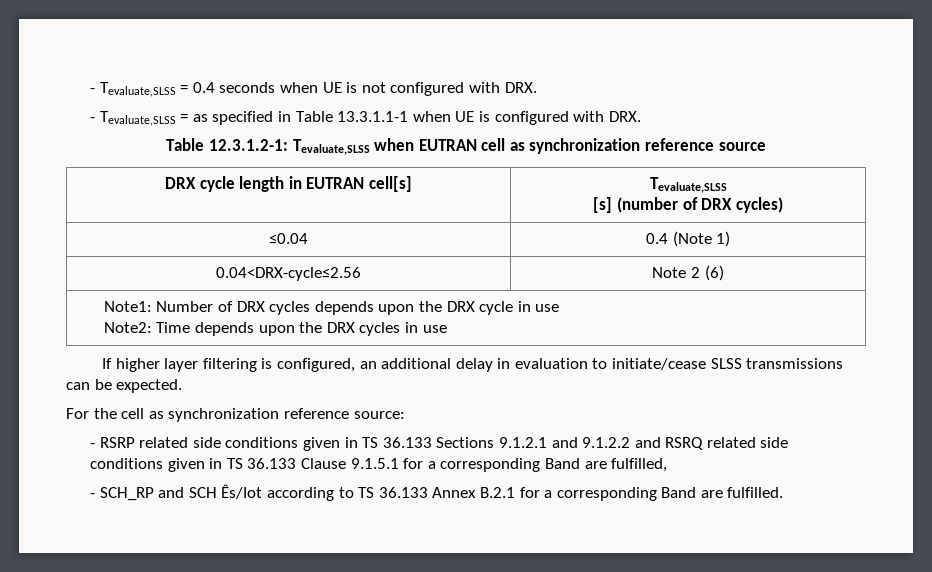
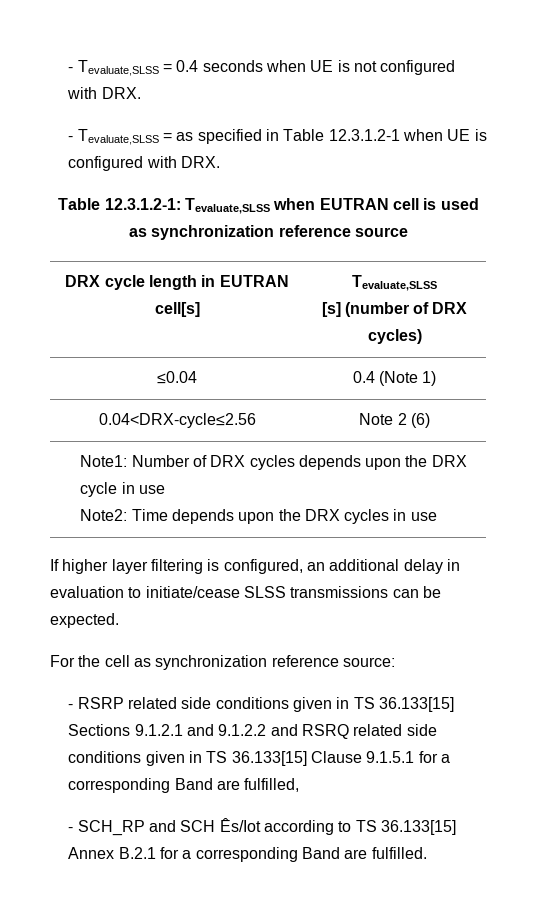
[337,111,409,122] 13.3.1.1-1 -> [328,129,400,141] 12.3.1.2-1
(506, 144) none -> [423,198,479,210] is used
[382,437,432,448] 36.133 -> [378,697,454,712] 36.133[15]
[247,458,297,469] 36.133 -> [231,751,307,766] 36.133[15]
[378,487,428,498] 36.133 -> [380,820,456,835] 36.133[15]

